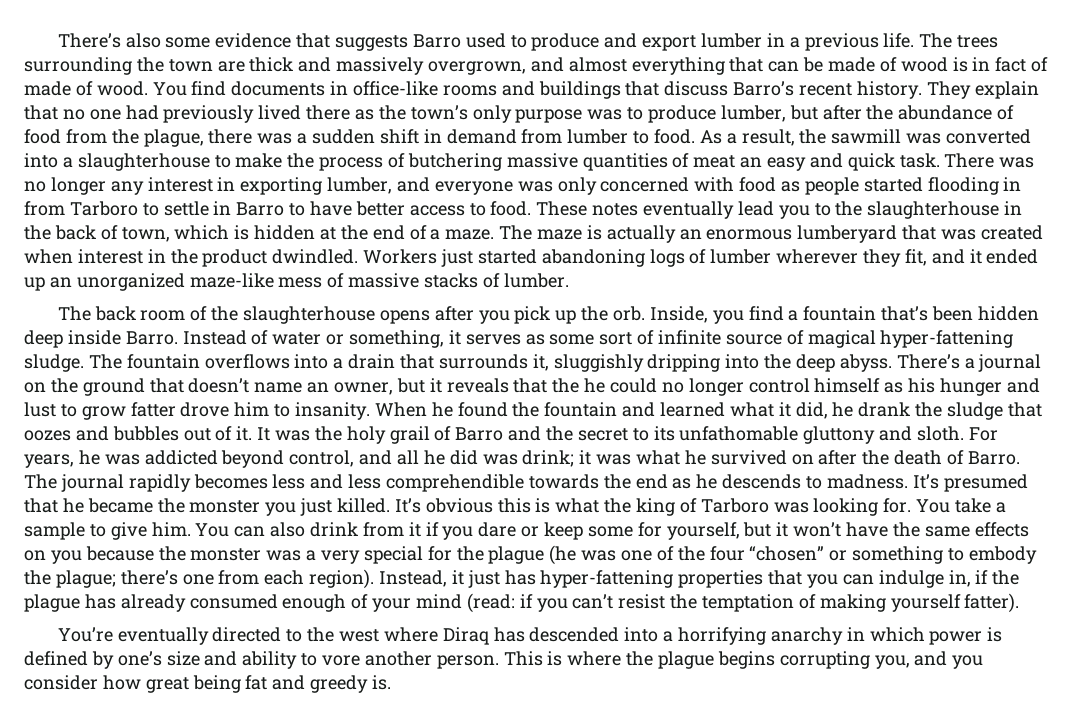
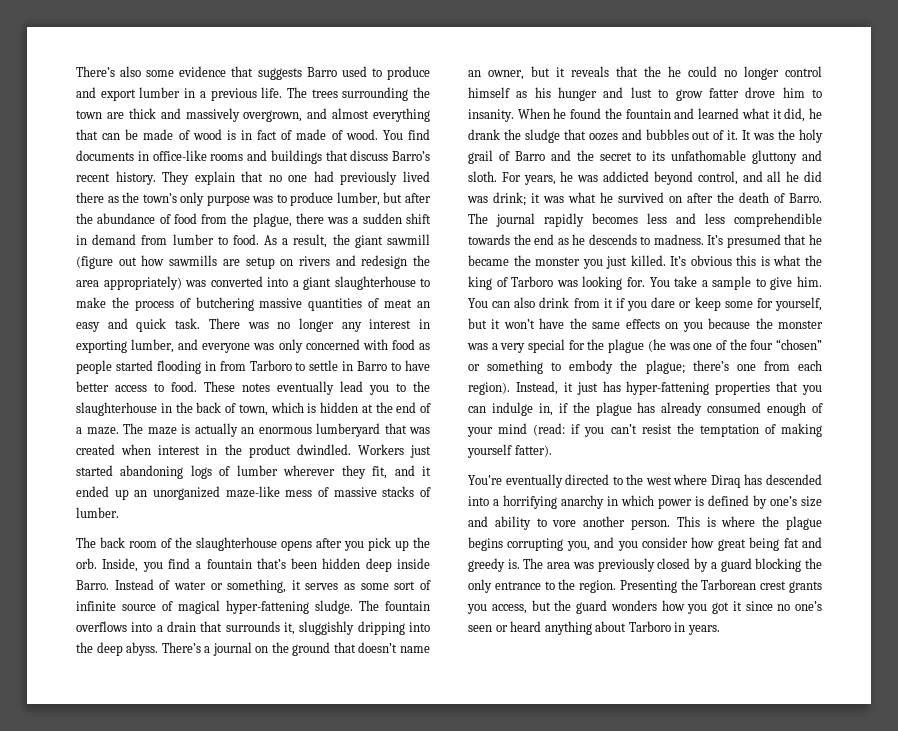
[831,129,902,144] sawmill -> [354,234,431,248] [76,255,430,269] [76,276,182,290] giant sawmill (figure out how sawmills are setup on rivers and redesign the area appropriately)
(73, 162) none -> [303,277,331,290] giant
(392, 682) none -> [523,558,822,572] [468,579,822,593] [467,600,822,614] [468,621,720,635] The area was previously closed by a guard blocking the only entrance to the region. Presenting the Tarborean crest grants you access, but the guard wonders how you got it since no one’s seen or heard anything about Tarboro in years.

